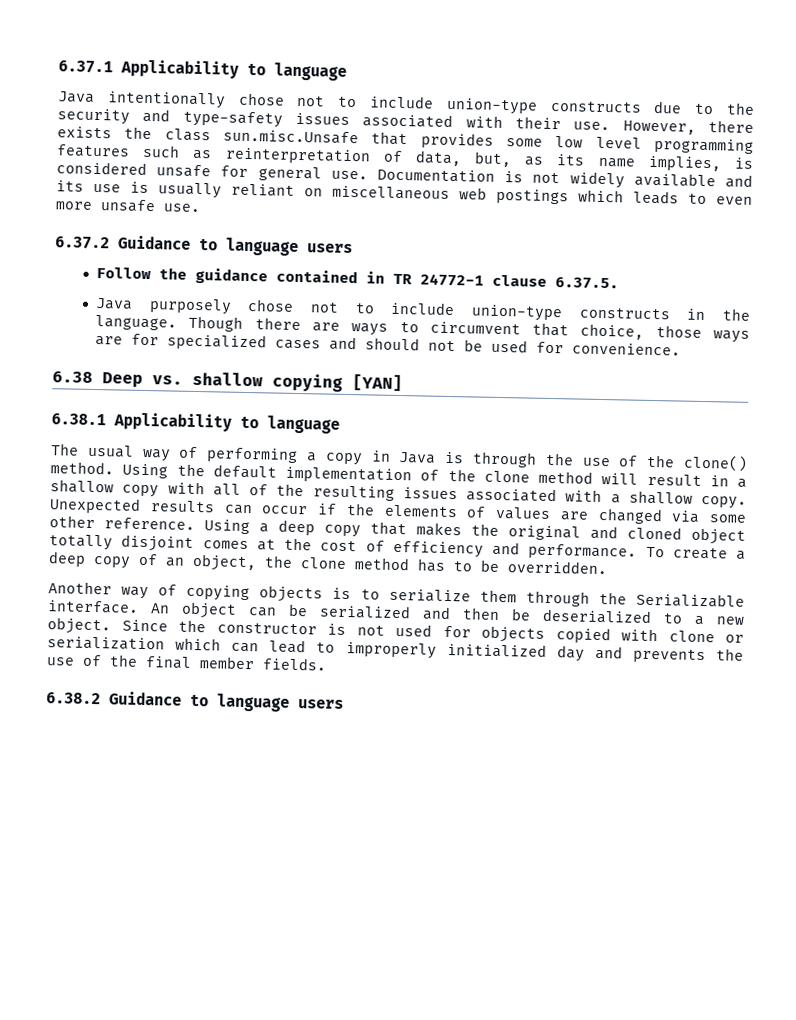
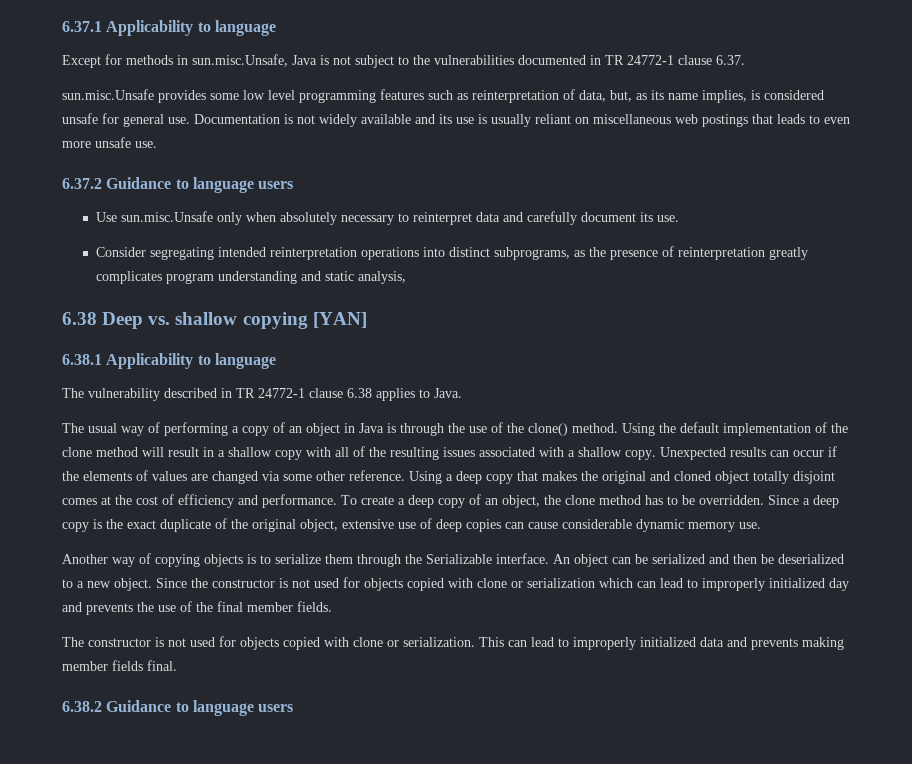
[57,91,755,115] [57,108,754,135] [57,126,409,146] Java intentionally chose not to include union-type constructs due to the security and type-safety issues associated with their use. However, there exists the class sun.misc.Unsafe that -> [62,54,745,68] [62,89,154,100] Except for methods in sun.misc.Unsafe, Java is not subject to the vulnerabilities documented in TR 24772-1 clause 6.37. // sun.misc.Unsafe
[578,189,624,203] which -> [752,114,773,124] that
[96,267,620,290] [95,298,752,322] [95,315,751,343] [95,333,682,356] Follow the guidance contained in TR 24772-1 clause 6.37.5. // Java purposely chose not to include union-type constructs in the language. Though there are ways to circumvent that choice, those ways are for specialized cases and should not be used for convenience. -> [95,211,679,225] [95,246,808,260] [95,271,406,284] Use sun.misc.Unsafe only when absolutely necessary to reinterpret data and carefully document its use. // Consider segregating intended reinterpretation operations into distinct subprograms, as the presence of reinterpretation greatly complicates program understanding and static analysis,
(340, 424) none -> [62,388,462,401] // The vulnerability described in TR 24772-1 clause 6.38 applies to Java.
(363, 459) none -> [273,422,340,436] of an object
(608, 567) none -> [768,495,839,508] [62,518,761,532] Since a deep copy is the exact duplicate of the original object, extensive use of deep copies can cause considerable dynamic memory use.
(327, 664) none -> [62,636,844,650] [62,660,177,671] // The constructor is not used for objects copied with clone or serialization. This can lead to improperly initialized data and prevents making member fields final.

